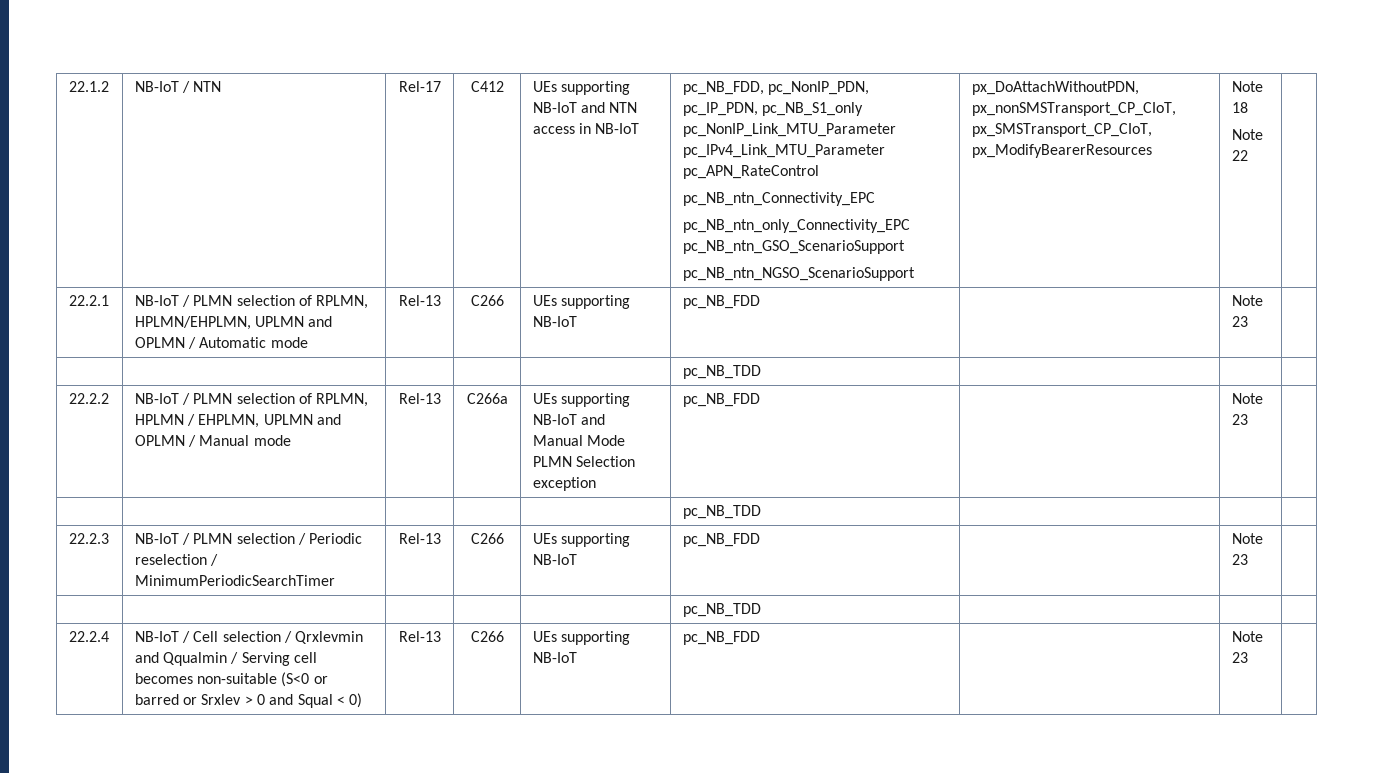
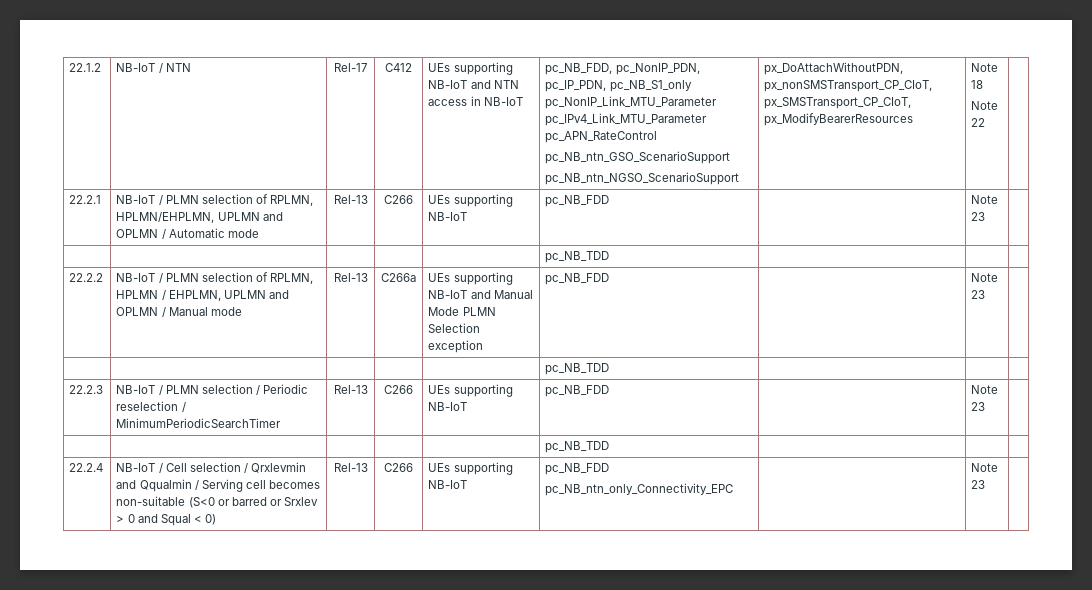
[682,192,875,206] [682,219,910,233] pc_NB_ntn_Connectivity_EPC // pc_NB_ntn_only_Connectivity_EPC -> (658, 137) none
(760, 638) none -> [545,483,734,496] // pc_NB_ntn_only_Connectivity_EPC

